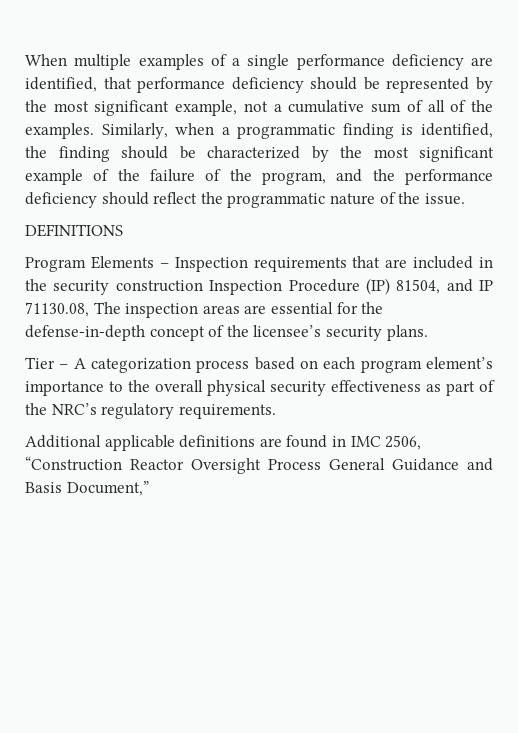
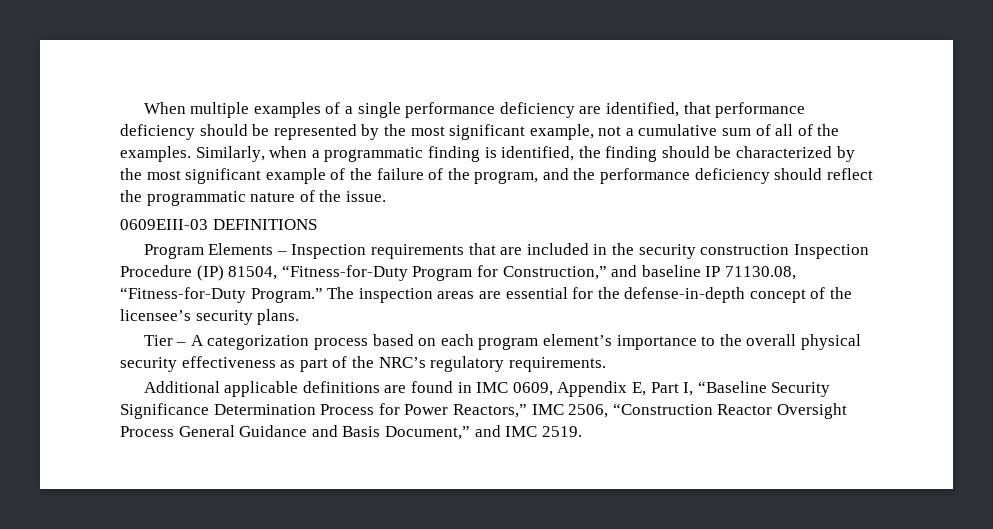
(465, 199) none -> [120,219,208,230] 0609EIII-03
[446,279,493,292] [25,302,89,317] and IP 71130.08, -> [281,265,796,281] [120,287,323,303] “Fitness-for-Duty Program for Construction,” and baseline IP 71130.08, “Fitness-for-Duty Program.”
(381, 441) none -> [512,381,831,397] [120,403,564,419] 0609, Appendix E, Part I, “Baseline Security Significance Determination Process for Power Reactors,” IMC
(149, 488) none -> [474,425,582,437] and IMC 2519.

